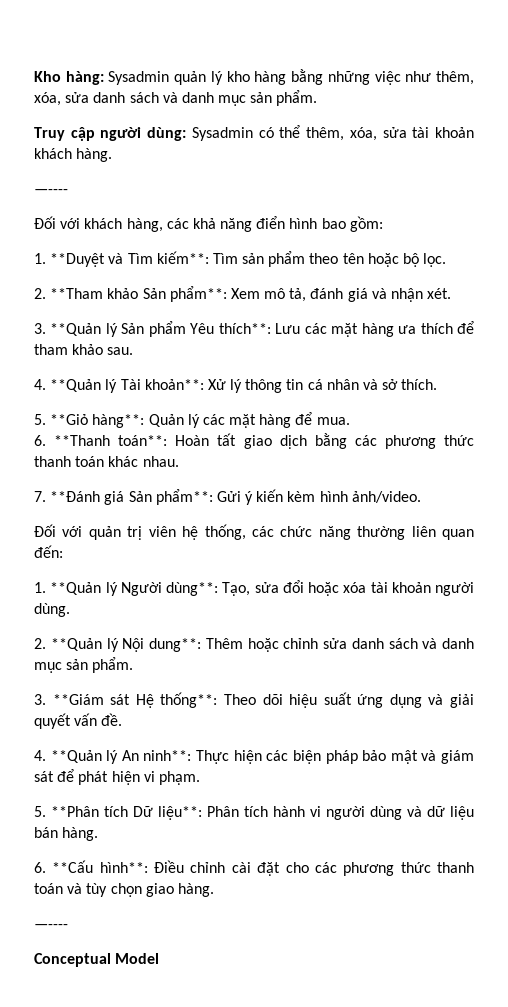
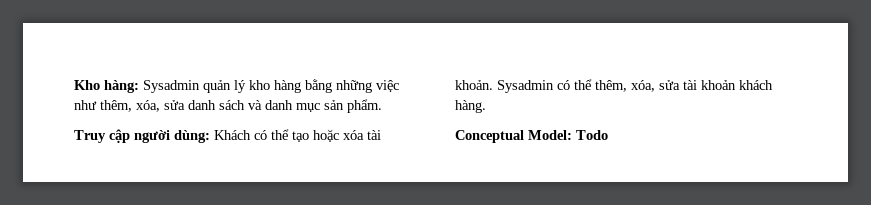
(187, 134) none -> [214,129,381,142] [455,80,493,90] Khách có thể tạo hoặc xóa tài khoản.
[34,189,68,194] [34,216,383,232] [34,251,447,267] [34,286,452,302] [34,321,474,337] [34,344,134,355] [34,379,438,393] [34,412,350,428] [34,433,475,449] [34,456,179,467] [34,489,421,505] [34,524,474,540] [34,545,63,558] [34,580,474,596] [34,603,70,617] [34,638,474,652] [34,657,134,673] [34,692,474,708] [34,713,123,729] [34,750,475,764] [34,769,200,785] [34,806,474,820] [34,827,99,841] [34,860,475,876] [34,883,214,897] [34,924,68,929] // —---- // Đối với khách hàng, các khả năng điển hình bao gồm: // 1. **Duyệt và Tìm kiếm**: Tìm sản phẩm theo tên hoặc bộ lọc. // 2. **Tham khảo Sản phẩm**: Xem mô tả, đánh giá và nhận xét. // 3. **Quản lý Sản phẩm Yêu thích**: Lưu các mặt hàng ưa thích để tham khảo sau. // 4. **Quản lý Tài khoản**: Xử lý thông tin cá nhân và sở thích. // 5. **Giỏ hàng**: Quản lý các mặt hàng để mua. // 6. **Thanh toán**: Hoàn tất giao dịch bằng các phương thức thanh toán khác nhau. // 7. **Đánh giá Sản phẩm**: Gửi ý kiến kèm hình ảnh/video. // Đối với quản trị viên hệ thống, các chức năng thường liên quan đến: // 1. **Quản lý Người dùng**: Tạo, sửa đổi hoặc xóa tài khoản người dùng. // 2. **Quản lý Nội dung**: Thêm hoặc chỉnh sửa danh sách và danh mục sản phẩm. // 3. **Giám sát Hệ thống**: Theo dõi hiệu suất ứng dụng và giải quyết vấn đề. // 4. **Quản lý An ninh**: Thực hiện các biện pháp bảo mật và giám sát để phát hiện vi phạm. // 5. **Phân tích Dữ liệu**: Phân tích hành vi người dùng và dữ liệu bán hàng. // 6. **Cấu hình**: Điều chỉnh cài đặt cho các phương thức thanh toán và tùy chọn giao hàng. // —---- -> (486, 106) none
[115,953,160,964] Model -> [528,130,608,140] Model: Todo

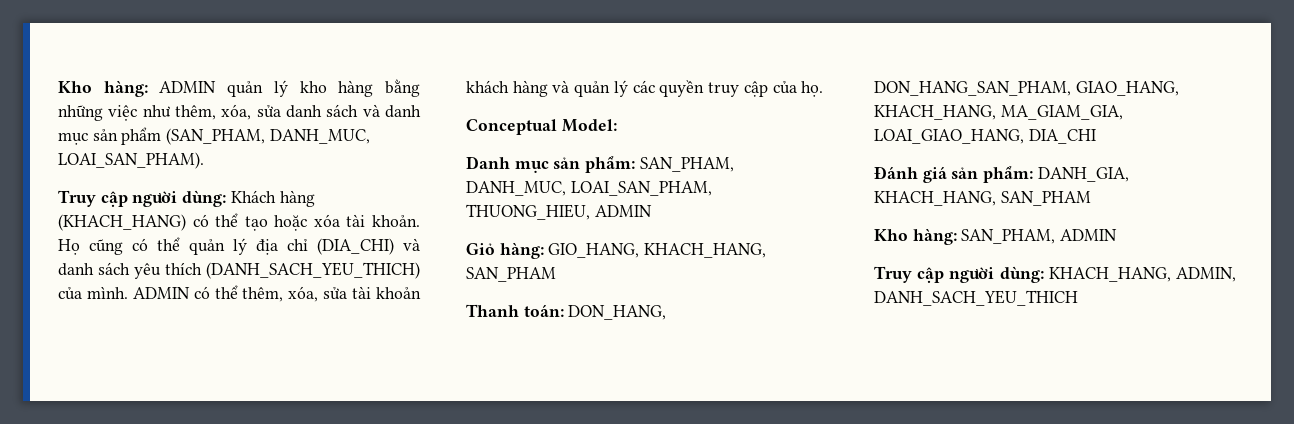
[74,80,200,93] Kho hàng: Sysadmin -> [58,80,217,97] Kho hàng: ADMIN
[347,99,382,113] phẩm. -> [121,127,370,145] [58,152,204,169] phẩm (SAN_PHAM, DANH_MUC, LOAI_SAN_PHAM).
(251, 135) none -> [279,190,315,207] [58,214,186,231] hàng (KHACH_HANG)
[497,80,554,93] Sysadmin -> [58,237,420,255] [58,262,420,279] [58,286,190,300] Họ cũng có thể quản lý địa chỉ (DIA_CHI) và danh sách yêu thích (DANH_SACH_YEU_THICH) của mình. ADMIN
[455,100,486,113] [455,130,608,143] hàng. // Conceptual Model: Todo -> [512,80,824,97] [466,119,617,135] [466,156,734,173] [466,181,712,196] [466,204,652,220] [466,242,767,259] [466,267,556,282] [466,304,667,320] [874,81,1179,96] [874,105,1123,120] [874,129,1096,144] [874,166,1129,183] [874,191,1091,206] [874,228,1118,245] [874,266,1236,283] [874,290,1078,306] hàng và quản lý các quyền truy cập của họ. // Conceptual Model: // Danh mục sản phẩm: SAN_PHAM, DANH_MUC, LOAI_SAN_PHAM, THUONG_HIEU, ADMIN // Giỏ hàng: GIO_HANG, KHACH_HANG, SAN_PHAM // Thanh toán: DON_HANG, DON_HANG_SAN_PHAM, GIAO_HANG, KHACH_HANG, MA_GIAM_GIA, LOAI_GIAO_HANG, DIA_CHI // Đánh giá sản phẩm: DANH_GIA, KHACH_HANG, SAN_PHAM // Kho hàng: SAN_PHAM, ADMIN // Truy cập người dùng: KHACH_HANG, ADMIN, DANH_SACH_YEU_THICH

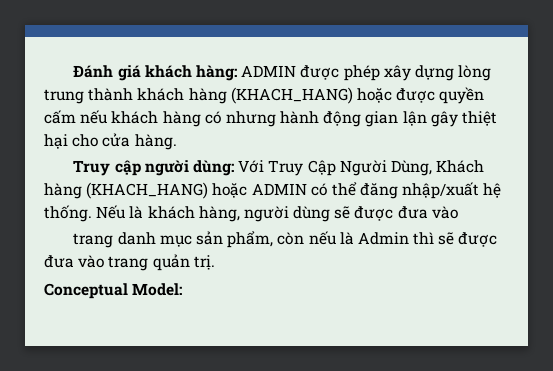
[58,79,421,97] [58,104,421,121] [58,127,370,145] [58,152,204,169] [58,190,315,207] [58,213,420,231] [58,237,420,255] [58,262,420,279] [58,285,421,302] [466,80,824,97] [466,119,617,135] [466,156,734,173] [466,181,712,196] [466,204,652,220] [466,242,767,259] [466,267,556,282] [466,304,667,320] [874,81,1179,96] [874,105,1123,120] [874,129,1096,144] [874,166,1129,183] [874,191,1091,206] [874,228,1118,245] [874,266,1236,283] [874,290,1078,306] Kho hàng: ADMIN quản lý kho hàng bằng những việc như thêm, xóa, sửa danh sách và danh mục sản phẩm (SAN_PHAM, DANH_MUC, LOAI_SAN_PHAM). // Truy cập người dùng: Khách hàng (KHACH_HANG) có thể tạo hoặc xóa tài khoản. Họ cũng có thể quản lý địa chỉ (DIA_CHI) và danh sách yêu thích (DANH_SACH_YEU_THICH) của mình. ADMIN có thể thêm, xóa, sửa tài khoản khách hàng và quản lý các quyền truy cập của họ. // Conceptual Model: // Danh mục sản phẩm: SAN_PHAM, DANH_MUC, LOAI_SAN_PHAM, THUONG_HIEU, ADMIN // Giỏ hàng: GIO_HANG, KHACH_HANG, SAN_PHAM // Thanh toán: DON_HANG, DON_HANG_SAN_PHAM, GIAO_HANG, KHACH_HANG, MA_GIAM_GIA, LOAI_GIAO_HANG, DIA_CHI // Đánh giá sản phẩm: DANH_GIA, KHACH_HANG, SAN_PHAM // Kho hàng: SAN_PHAM, ADMIN // Truy cập người dùng: KHACH_HANG, ADMIN, DANH_SACH_YEU_THICH -> [73,65,492,81] [44,87,485,104] [44,110,498,127] [44,133,177,150] [73,160,485,176] [44,182,502,199] [44,205,458,222] [73,231,498,248] [44,254,215,271] [44,283,183,299] Đánh giá khách hàng: ADMIN được phép xây dựng lòng trung thành khách hàng (KHACH_HANG) hoặc được quyền cấm nếu khách hàng có nhưng hành động gian lận gây thiệt hại cho cửa hàng. // Truy cập người dùng: Với Truy Cập Người Dùng, Khách hàng (KHACH_HANG) hoặc ADMIN có thể đăng nhập/xuất hệ thống. Nếu là khách hàng, người dùng sẽ được đưa vào // trang danh mục sản phẩm, còn nếu là Admin thì sẽ được đưa vào trang quản trị. // Conceptual Model:

